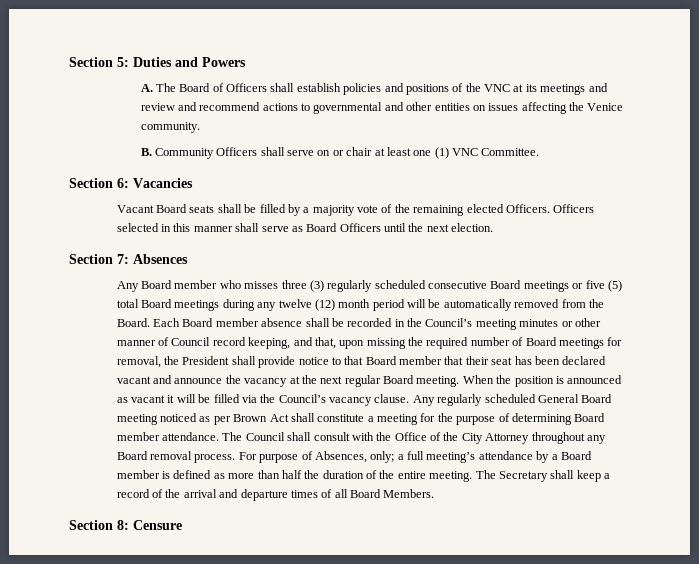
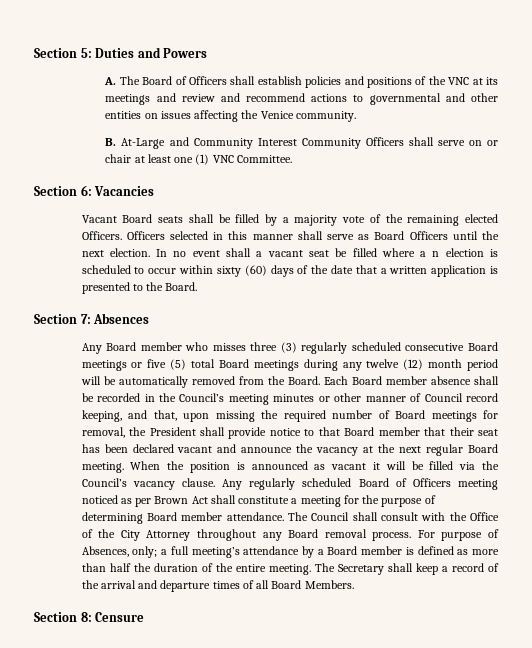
(152, 152) none -> [121,137,297,149] At-Large and Community Interest
(494, 227) none -> [156,248,499,257] [81,265,498,277] [81,282,198,294] In no event shall a vacant seat be filled where a n election is scheduled to occur within sixty (60) days of the date that a written application is presented to the Board.
[537,394,613,403] General Board -> [358,478,451,487] Board of Officers

